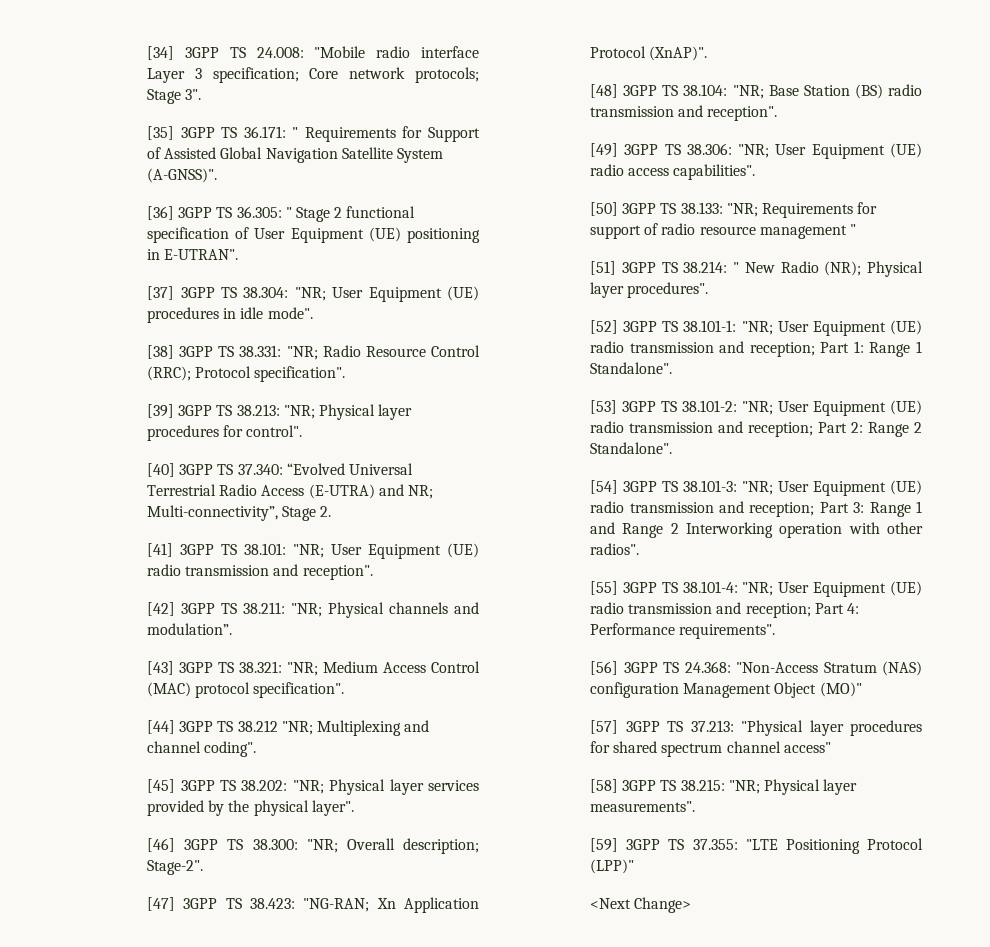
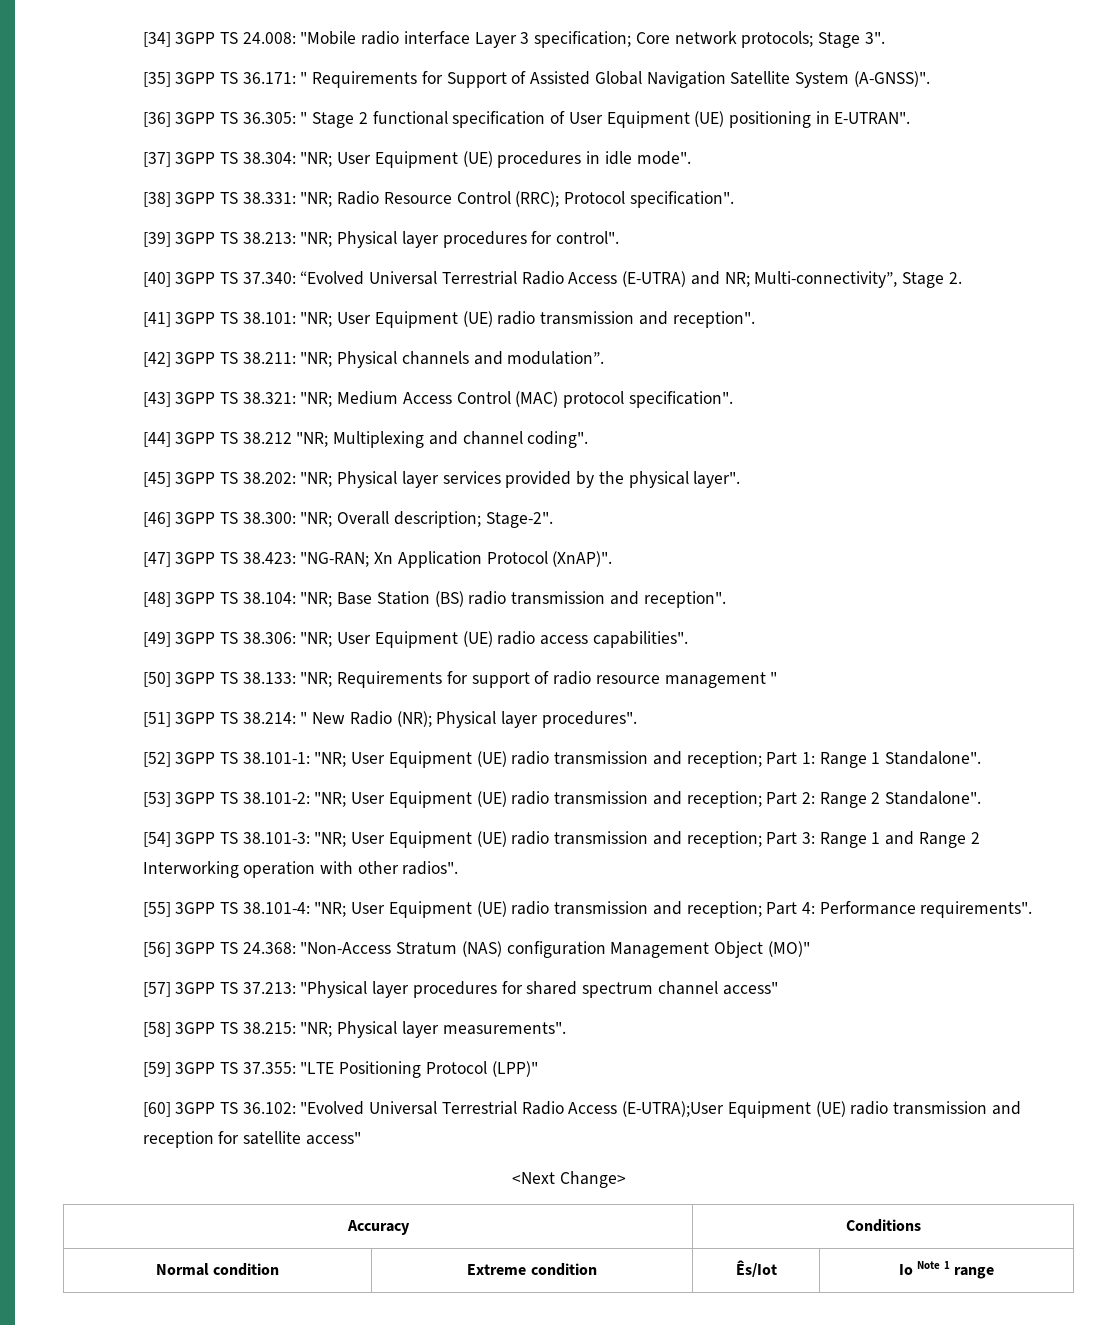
[590,897,692,913] <Next Change> -> [142,1101,1021,1118] [142,1131,361,1148] [512,1171,626,1188] [346,1220,410,1235] [845,1219,921,1232] [155,1263,280,1276] [467,1263,597,1276] [735,1260,777,1277] [898,1261,995,1279] [60] 3GPP TS 36.102: "Evolved Universal Terrestrial Radio Access (E-UTRA);User Equipment (UE) radio transmission and reception for satellite access" // <Next Change> // Accuracy | Conditions // Normal condition | Extreme condition | Ês/Iot | Io Note 1 range

